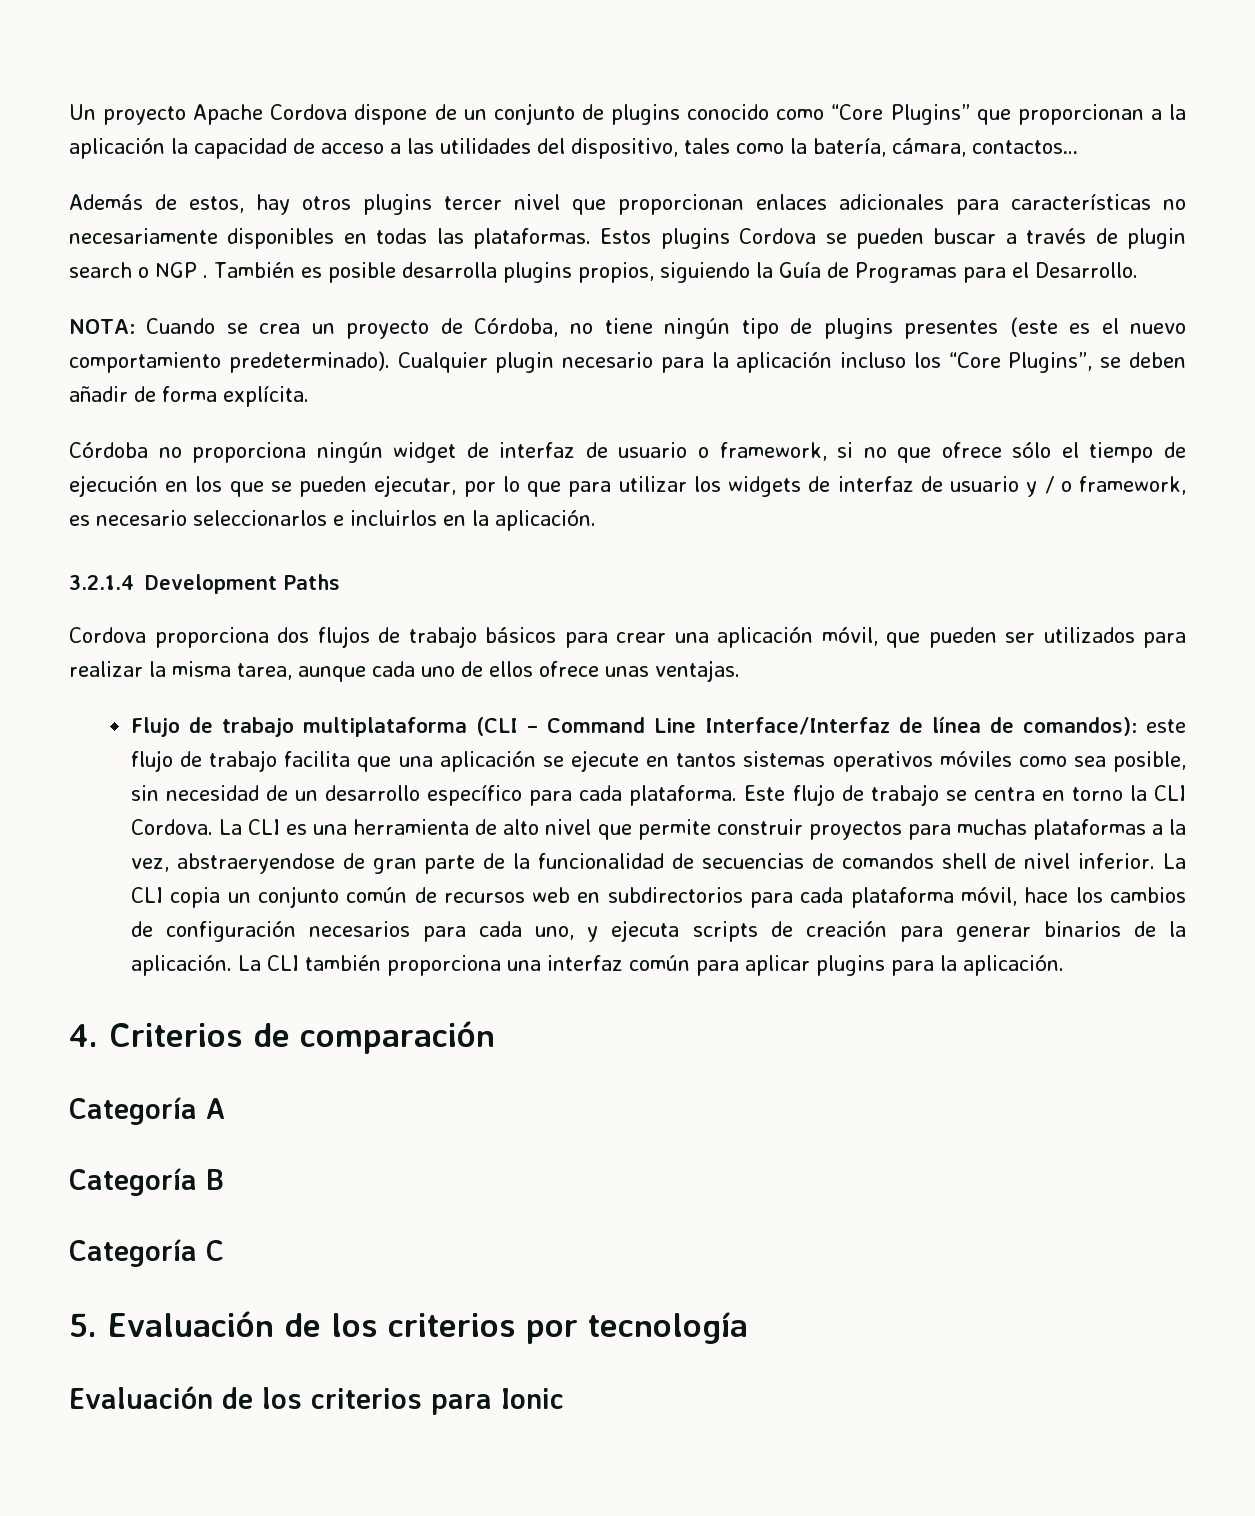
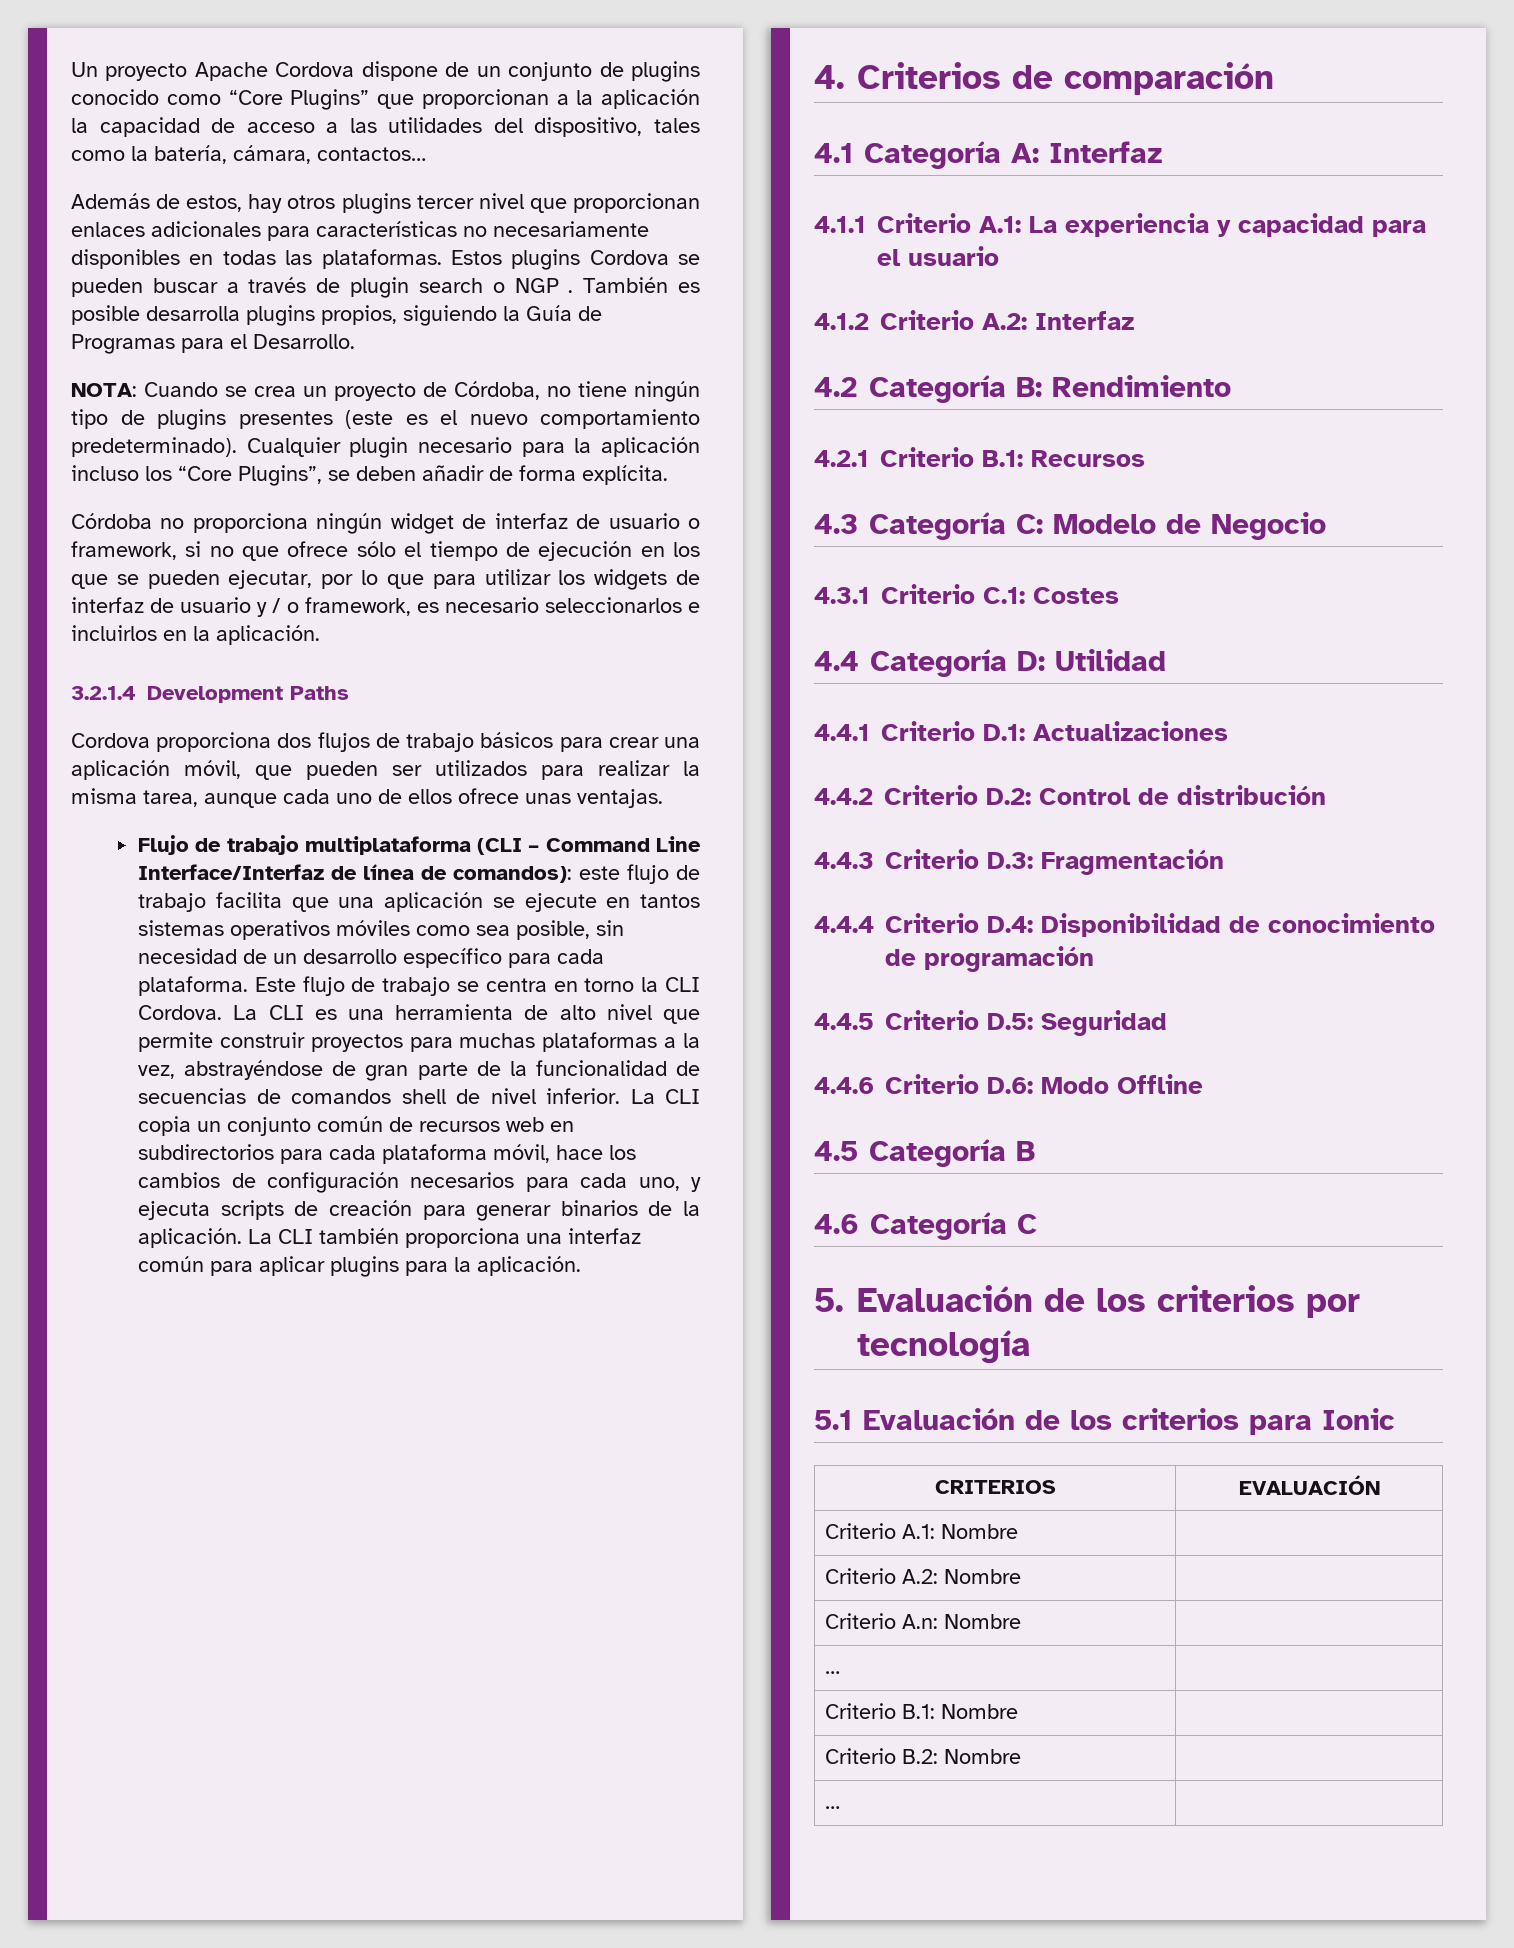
[176,853,335,874] abstraeryendose -> [184,1060,324,1080] abstrayéndose
[69,1097,225,1125] Categoría A // -> [814,141,1162,169] [814,213,1426,237] [877,246,999,266] [814,310,1134,330] [814,375,1231,403] [814,447,1145,467] [814,512,1326,540] [814,584,1119,604] [814,649,1166,677] [814,721,1228,741] [814,785,1326,805] [814,849,1224,875] [814,913,1435,937] [885,946,1094,972] [814,1010,1167,1036] [814,1074,1203,1094] [814,1141,858,1161] 4.1 Categoría A: Interfaz // 4.1.1 Criterio A.1: La experiencia y capacidad para el usuario // 4.1.2 Criterio A.2: Interfaz // 4.2 Categoría B: Rendimiento // 4.2.1 Criterio B.1: Recursos // 4.3 Categoría C: Modelo de Negocio // 4.3.1 Criterio C.1: Costes // 4.4 Categoría D: Utilidad // 4.4.1 Criterio D.1: Actualizaciones // 4.4.2 Criterio D.2: Control de distribución // 4.4.3 Criterio D.3: Fragmentación // 4.4.4 Criterio D.4: Disponibilidad de conocimiento de programación // 4.4.5 Criterio D.5: Seguridad // 4.4.6 Criterio D.6: Modo Offline // 4.5
(224, 1179) none -> [814,1214,859,1234] 4.6
(748, 1328) none -> [814,1410,852,1430] 5.1
(564, 1398) none -> [934,1480,1056,1494] [1238,1475,1380,1495] [824,1523,1018,1539] [824,1568,1021,1584] [824,1613,1021,1629] [824,1671,840,1674] [824,1703,1018,1719] [824,1748,1021,1764] [824,1806,840,1809] // CRITERIOS | EVALUACIÓN // Criterio A.1: Nombre | // Criterio A.2: Nombre | // Criterio A.n: Nombre | // … | // Criterio B.1: Nombre | // Criterio B.2: Nombre | // … |

